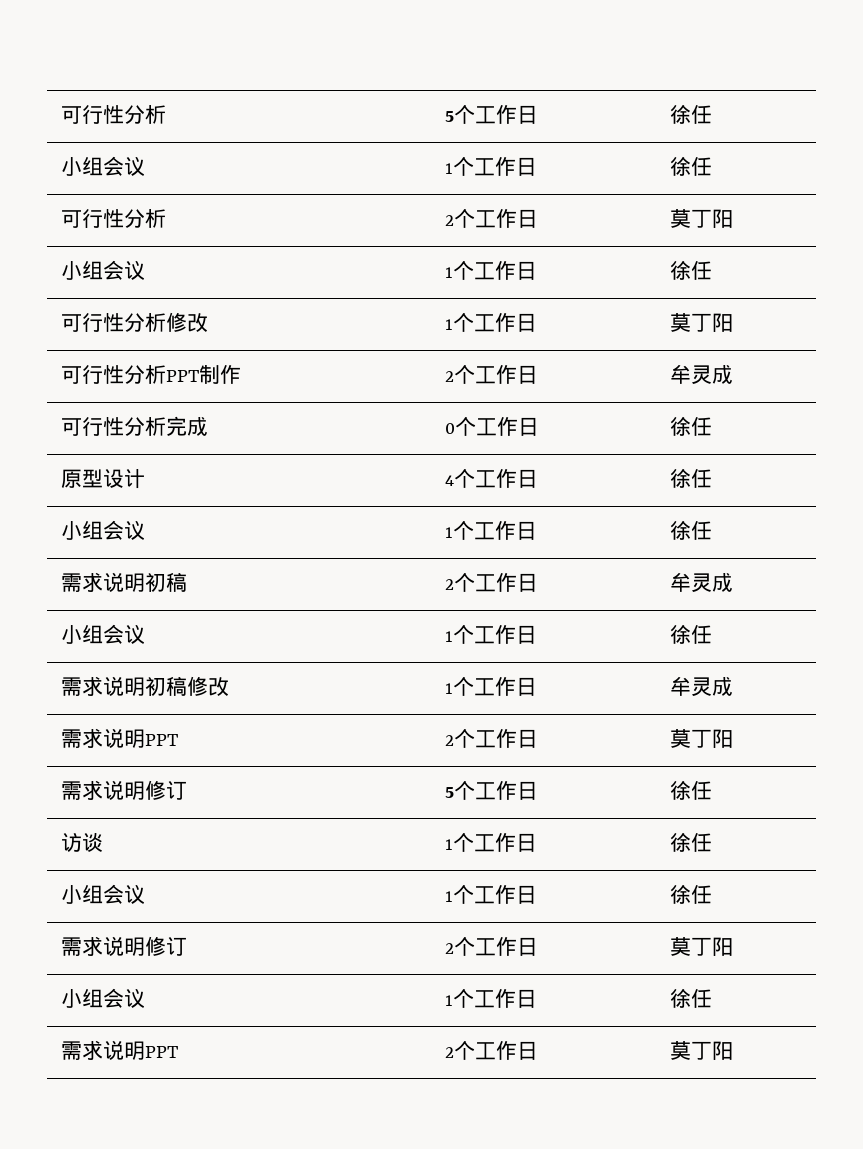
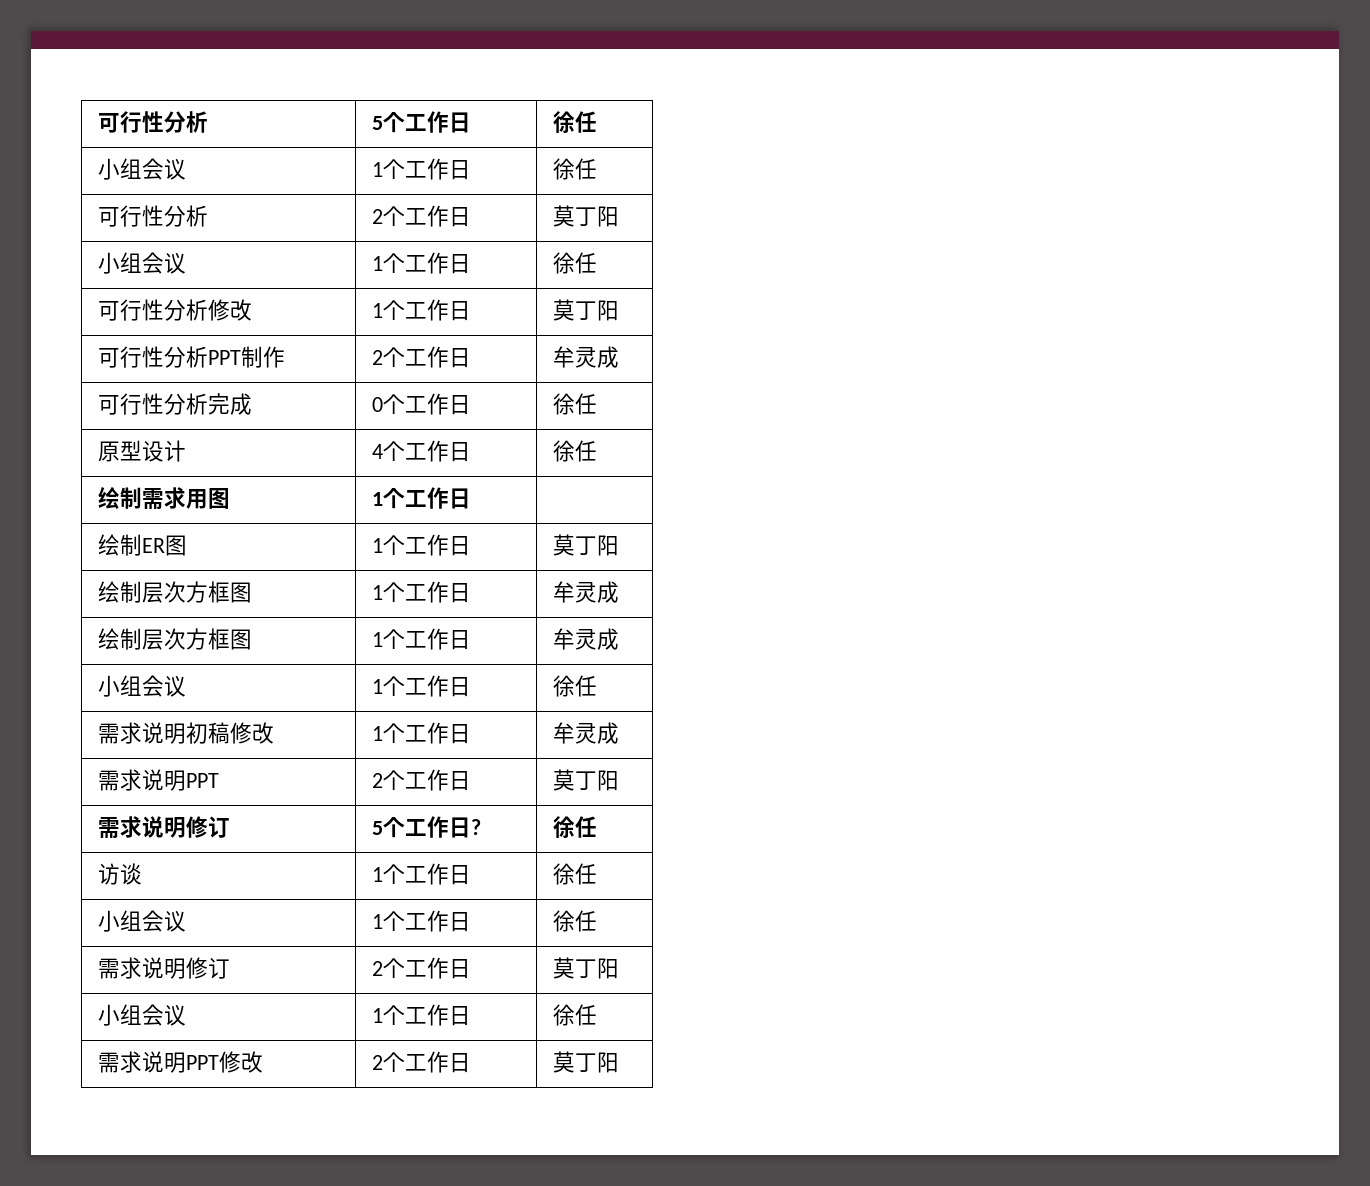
[61,520,146,540] [445,521,538,540] [670,520,713,540] [61,572,188,592] [445,579,455,590] 小组会议 | 1个工作日 | 徐任 // 需求说明初稿 | 2 -> [97,486,230,510] [371,487,471,509] [97,534,187,556] [371,534,471,556] [552,534,619,556] [97,581,252,603] [371,581,471,603] [552,581,619,603] [97,628,252,650] [371,632,383,647] 绘制需求用图 | 1个工作日 | // 绘制ER图 | 1个工作日 | 莫丁阳 // 绘制层次方框图 | 1个工作日 | 牟灵成 // 绘制层次方框图 | 1
(539, 790) none -> [470,819,481,835] ?
(179, 1052) none -> [218,1051,263,1073] 修改

